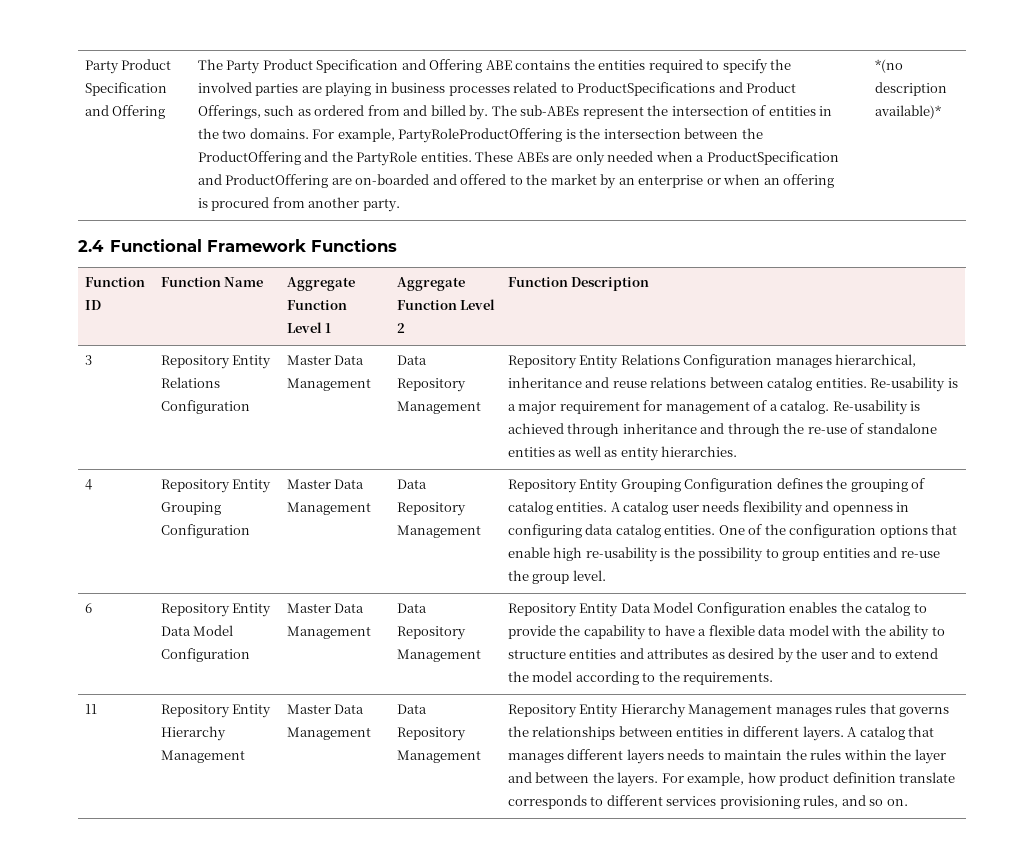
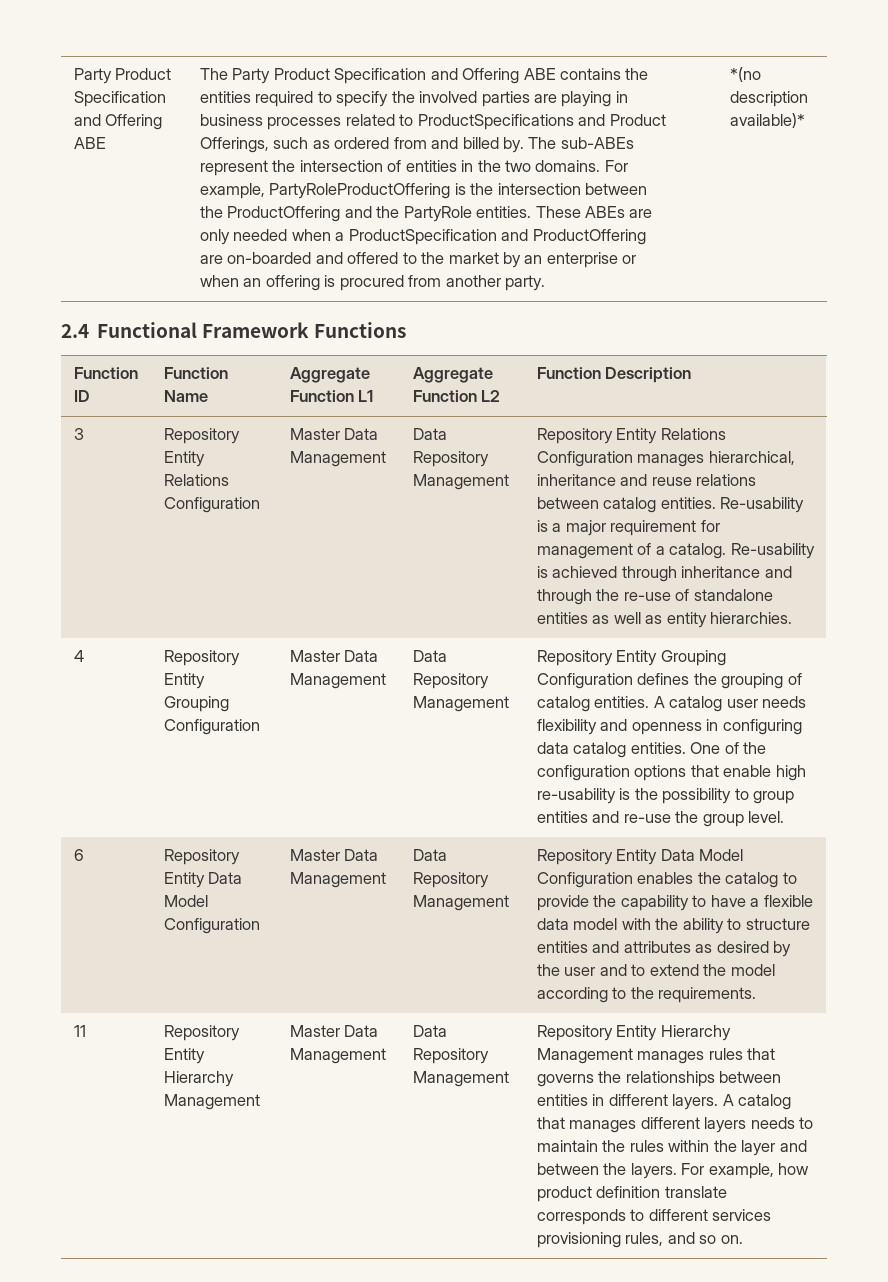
[84,59,172,74] [84,82,167,96] [84,105,166,119] Party Product Specification and Offering -> [73,68,172,84] [73,91,166,107] [73,114,163,130] [73,137,106,149] Party Product Specification and Offering ABE
[286,322,332,333] [396,277,465,291] [396,299,496,310] [396,323,405,333] Level 1 | Aggregate Function Level 2 -> [358,390,374,402] [412,367,493,383] [412,390,501,402] L1 | Aggregate Function L2

